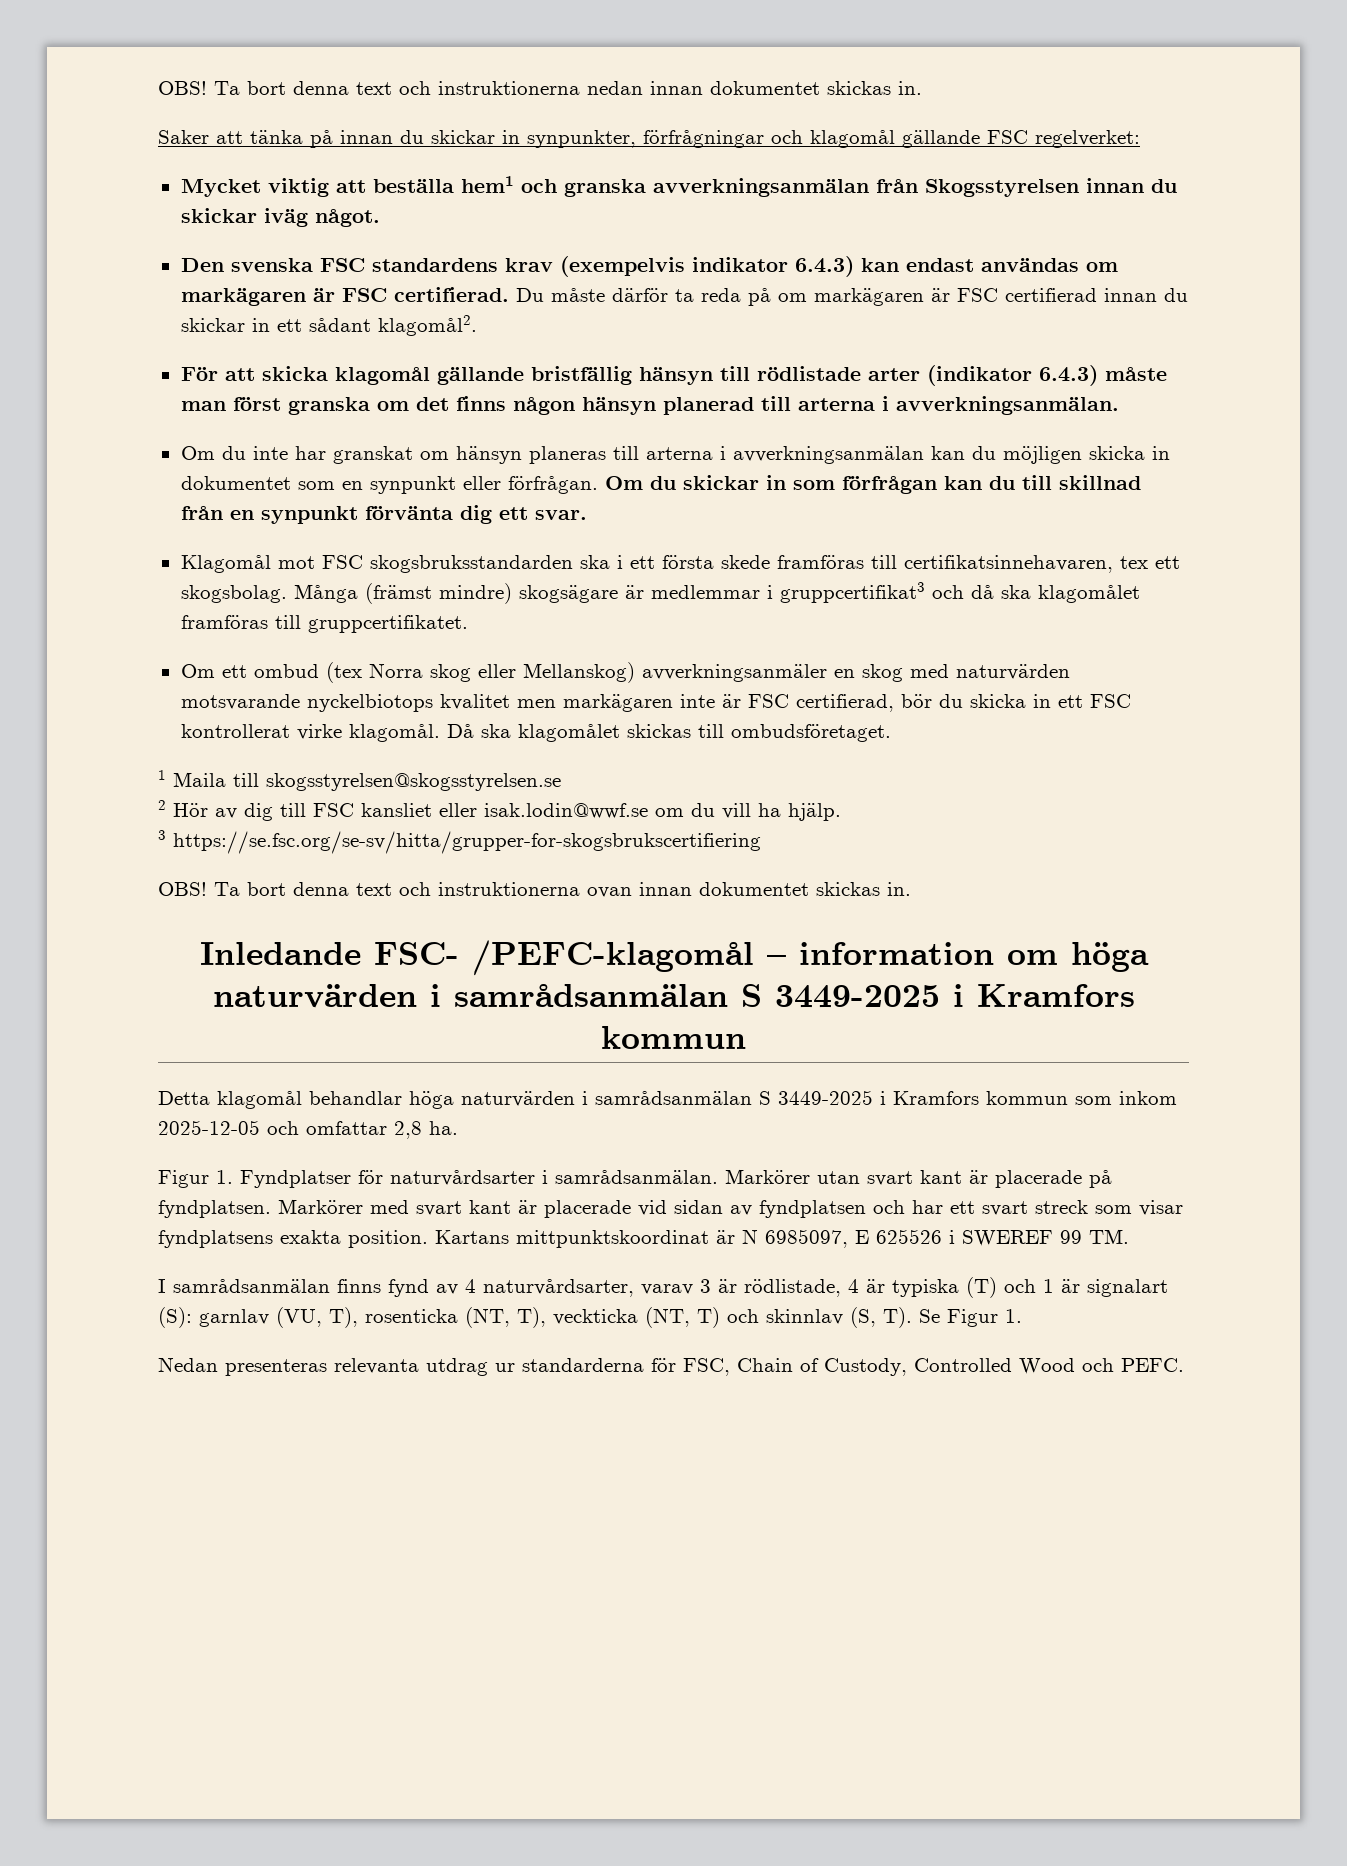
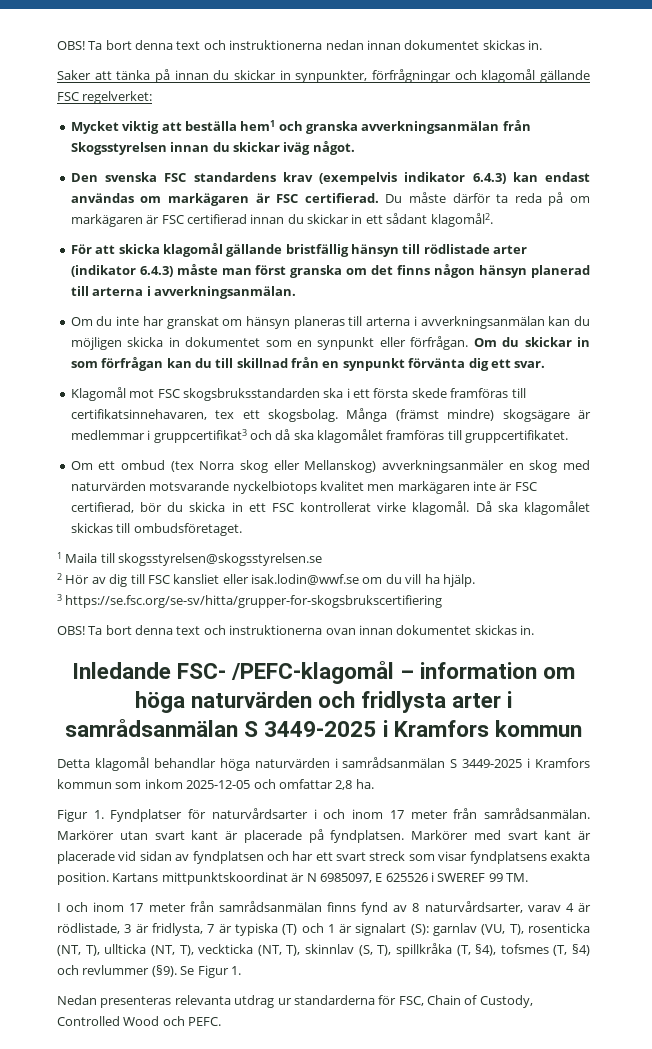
(417, 996) none -> [317,691,502,713] och fridlysta arter
(548, 1177) none -> [323,808,478,819] och inom 17 meter från
(166, 1286) none -> [66,901,214,912] och inom 17 meter från
[465,1279,476,1293] 4 -> [412,903,420,912] 8
[700,1279,859,1297] 3 är rödlistade, 4 -> [565,903,592,912] [57,923,215,936] 4 är rödlistade, 3 är fridlysta, 7
[553,1307,912,1328] veckticka (NT, T) och skinnlav (S, T). -> [104,943,590,957] [57,965,177,977] ullticka (NT, T), veckticka (NT, T), skinnlav (S, T), spillkråka (T, §4), tofsmes (T, §4) och revlummer (§9).

